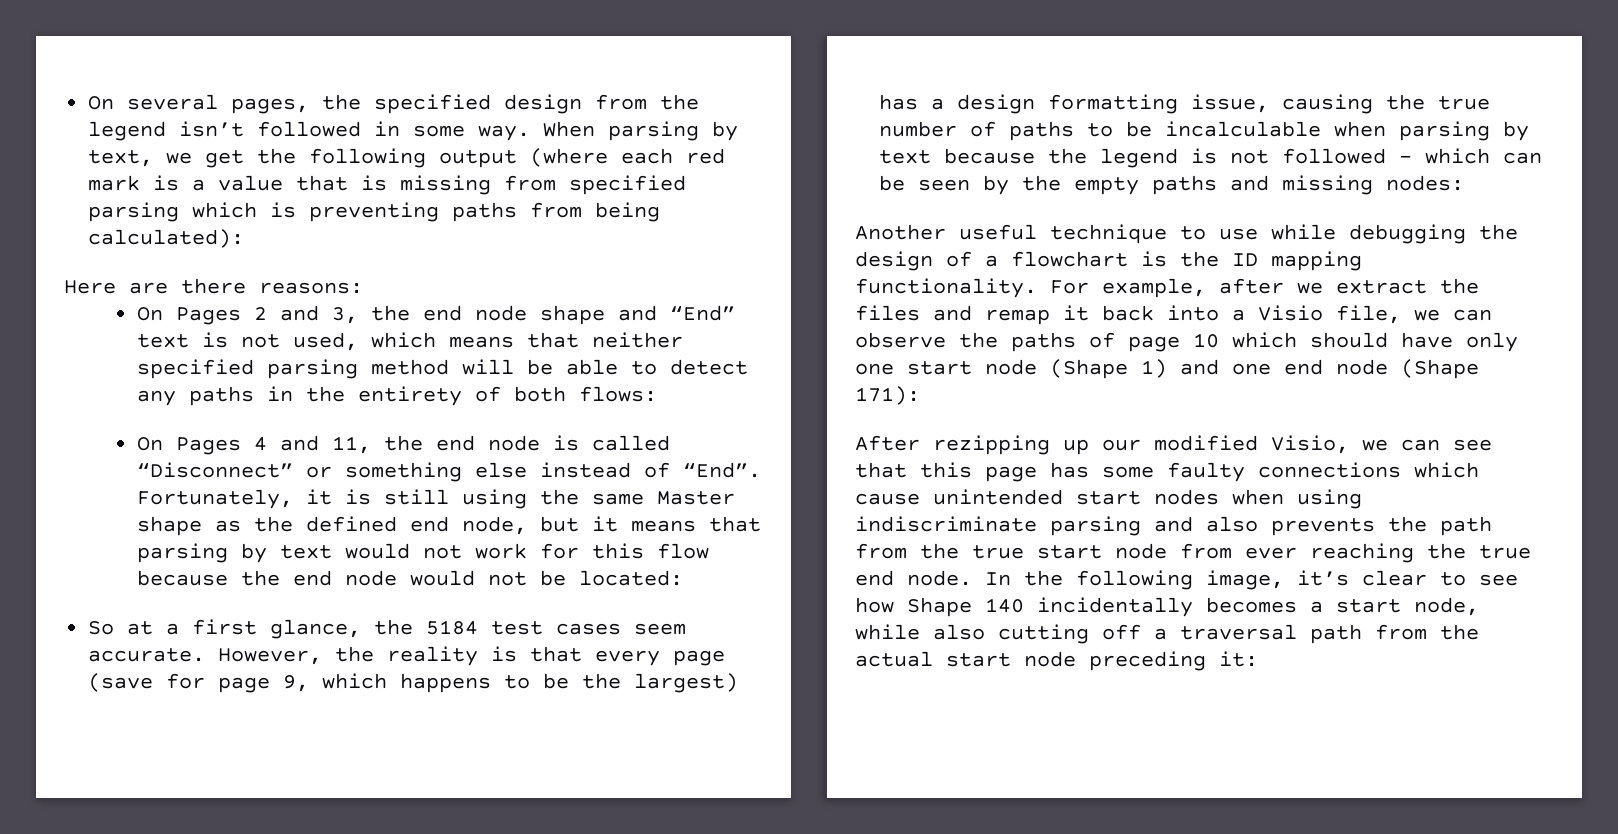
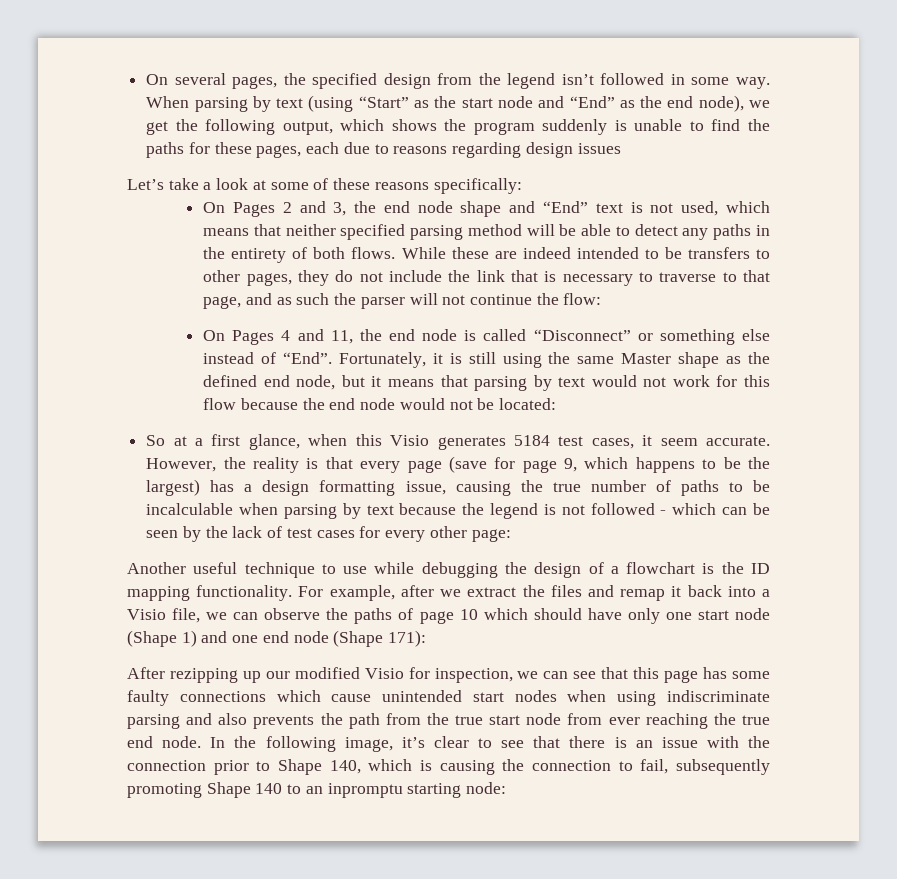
[88,148,726,168] [88,175,687,195] [88,202,661,222] [88,229,245,248] [64,278,363,294] text, we get the following output (where each red mark is a value that is missing from specified parsing which is preventing paths from being calculated): // Here are there reasons: -> [276,95,770,112] [146,119,770,135] [146,142,621,158] [127,178,522,194] text (using “Start” as the start node and “End” as the end node), we get the following output, which shows the program suddenly is unable to find the paths for these pages, each due to reasons regarding design issues // Let’s take a look at some of these reasons specifically:
[578,386,657,402] flows: -> [351,247,771,259] [203,270,770,286] [203,293,602,309] flows. While these are indeed intended to be transfers to other pages, they do not include the link that is necessary to traverse to that page, and as such the parser will not continue the flow:
[374,619,622,635] the 5184 test cases -> [308,434,653,450] when this Visio generates 5184 test cases, it
[1074,175,1465,195] empty paths and missing nodes: -> [232,526,511,542] lack of test cases for every other page:
[1271,435,1349,454] Visio, -> [364,667,513,683] Visio for inspection,
[855,597,1479,617] [855,624,1479,644] [855,651,1258,671] how Shape 140 incidentally becomes a start node, while also cutting off a traversal path from the actual start node preceding it: -> [533,736,770,748] [127,759,770,775] [127,782,507,798] that there is an issue with the connection prior to Shape 140, which is causing the connection to fail, subsequently promoting Shape 140 to an inpromptu starting node:

